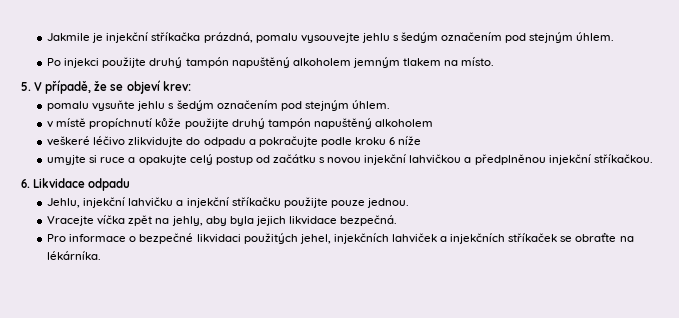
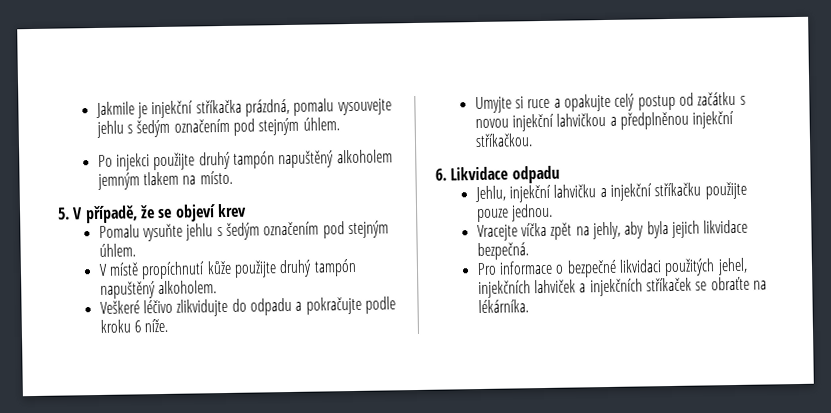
[162,81,191,91] [47,101,90,111] krev: // pomalu -> [216,203,247,218] [98,224,140,238] krev // Pomalu
[47,121,54,128] v -> [98,263,108,276] V
[374,119,433,127] [47,136,91,146] alkoholem // veškeré -> [157,280,217,295] [99,300,140,314] alkoholem. // Veškeré
[398,136,422,145] [47,155,87,165] níže // umyjte -> [144,318,169,333] [474,96,512,114] níže. // Umyjte

